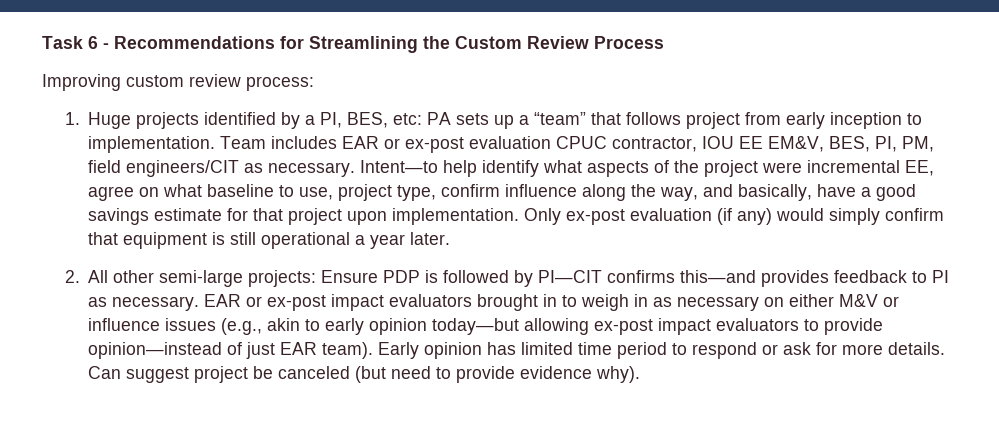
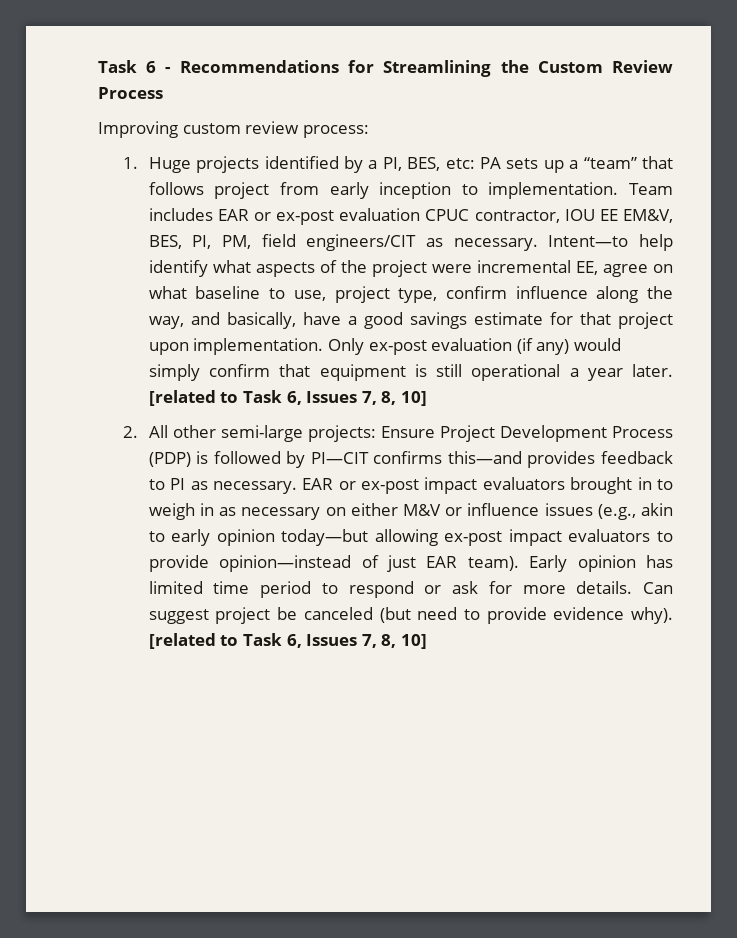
(451, 238) none -> [148,390,427,406] [related to Task 6, Issues 7, 8, 10]
[383,270,421,283] PDP -> [439,425,673,442] [148,452,191,467] Project Development Process (PDP)
(641, 374) none -> [148,633,427,649] [related to Task 6, Issues 7, 8, 10]

